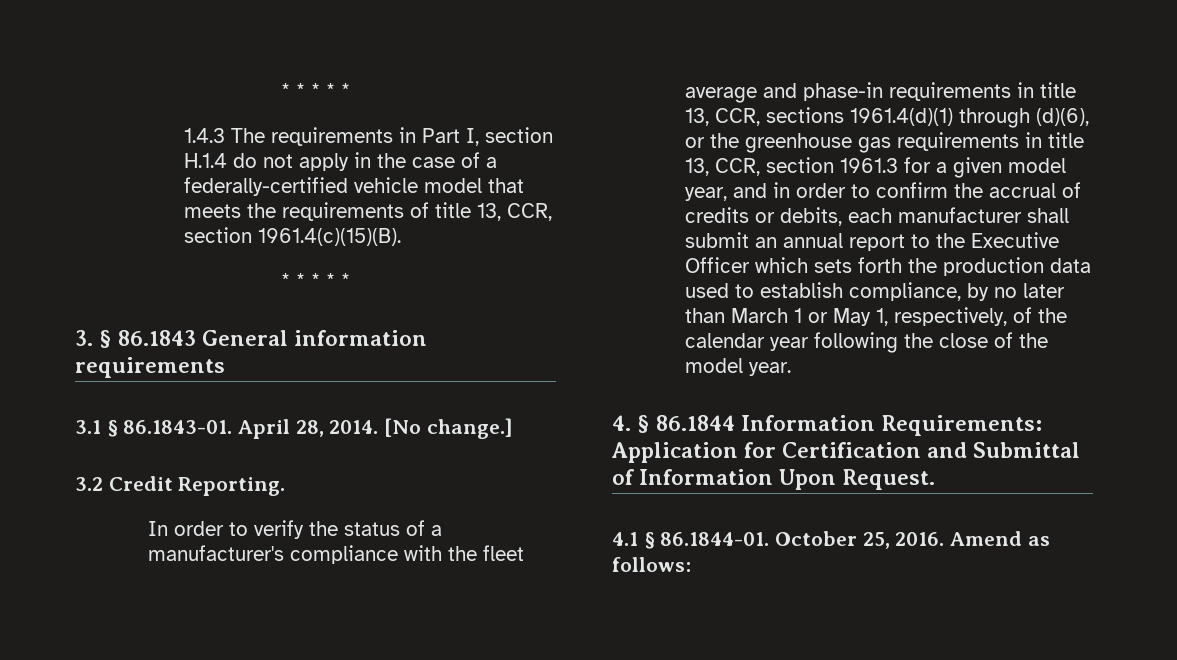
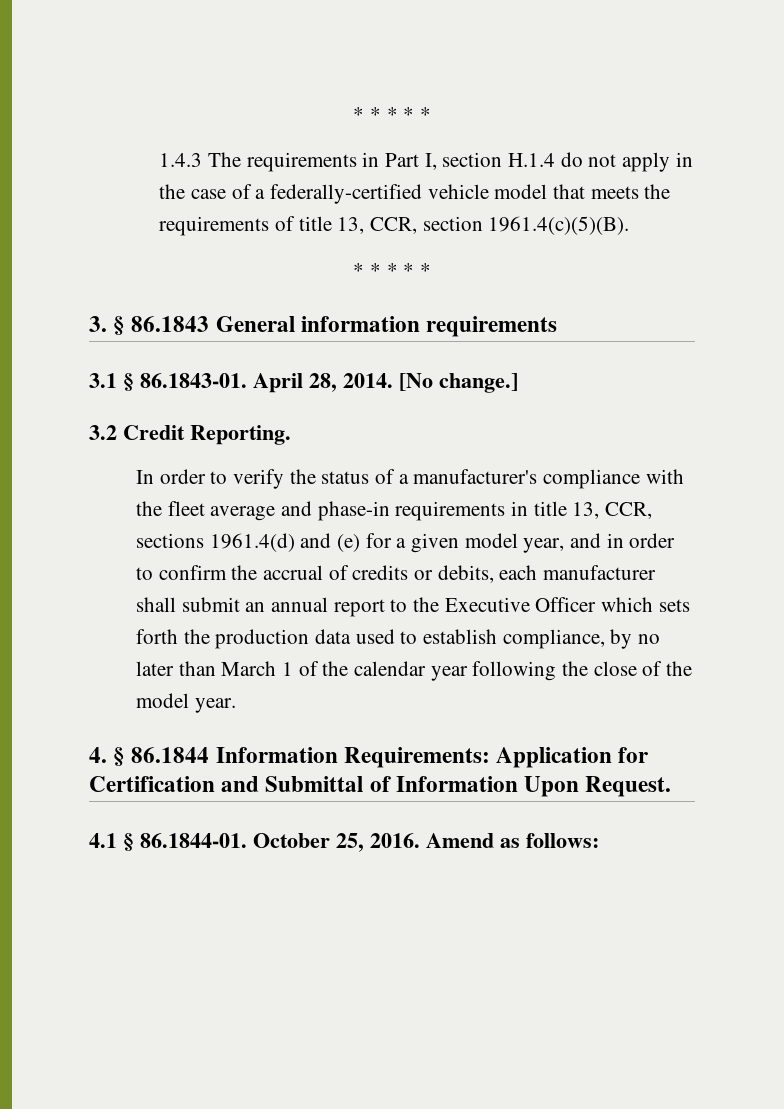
[258,228,402,246] 1961.4(c)(15)(B). -> [488,216,630,235] 1961.4(c)(5)(B).
[849,108,1089,128] [684,132,1084,153] [684,157,898,176] 1961.4(d)(1) through (d)(6), or the greenhouse gas requirements in title 13, CCR, section 1961.3 -> [209,533,360,552] 1961.4(d) and (e)
[807,307,1007,326] or May 1, respectively, -> (293, 669) none

